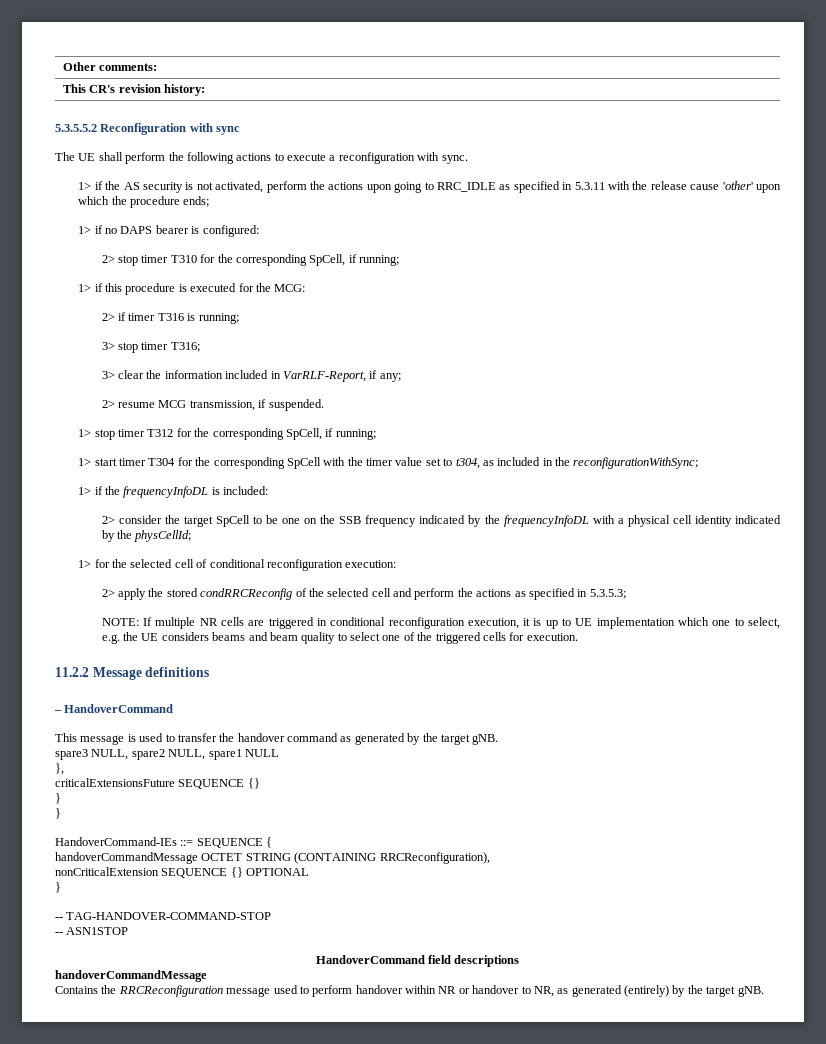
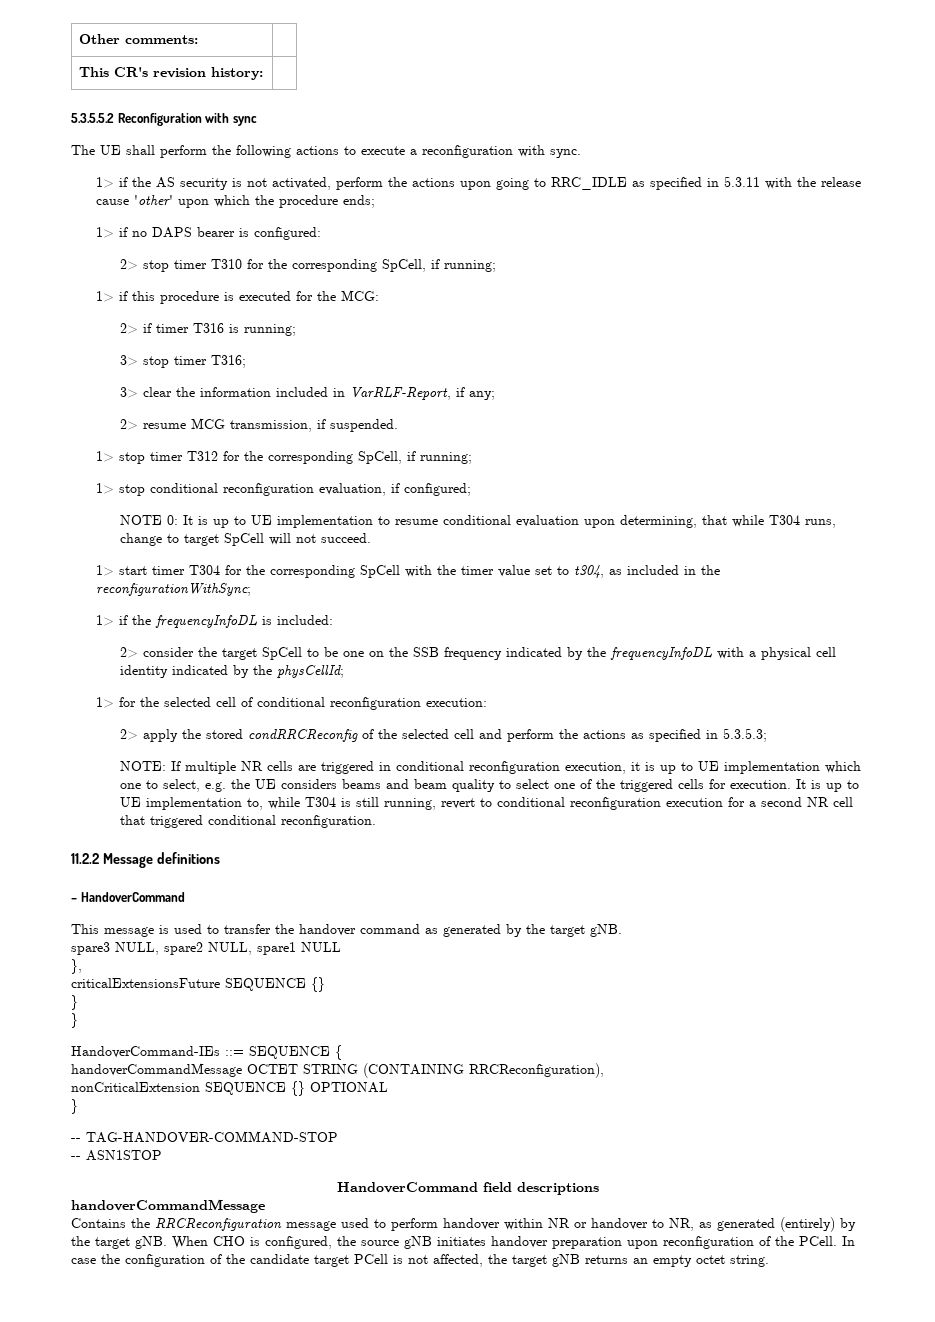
(376, 434) none -> [95,483,471,496] [120,515,837,528] [120,533,372,546] // 1> stop conditional reconfiguration evaluation, if configured; // NOTE 0: It is up to UE implementation to resume conditional evaluation upon determining, that while T304 runs, change to target SpCell will not succeed.
(578, 637) none -> [796,779,860,792] [120,797,854,810] [120,815,377,828] It is up to UE implementation to, while T304 is still running, revert to conditional reconfiguration execution for a second NR cell that triggered conditional reconfiguration.
(764, 991) none -> [172,1236,855,1249] [71,1254,769,1267] When CHO is configured, the source gNB initiates handover preparation upon reconfiguration of the PCell. In case the configuration of the candidate target PCell is not affected, the target gNB returns an empty octet string.

